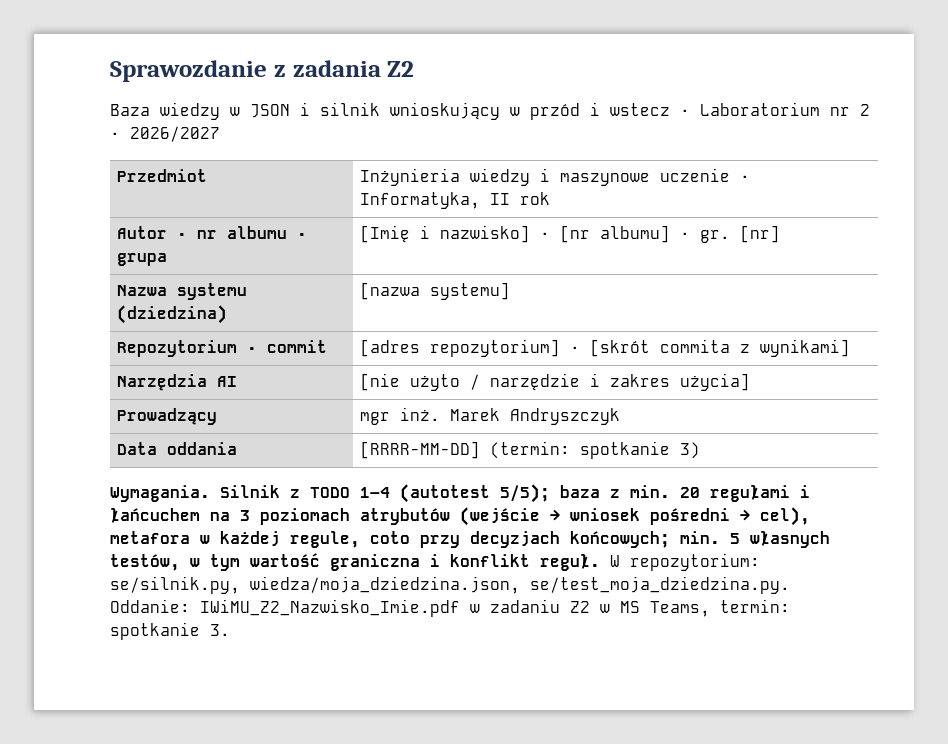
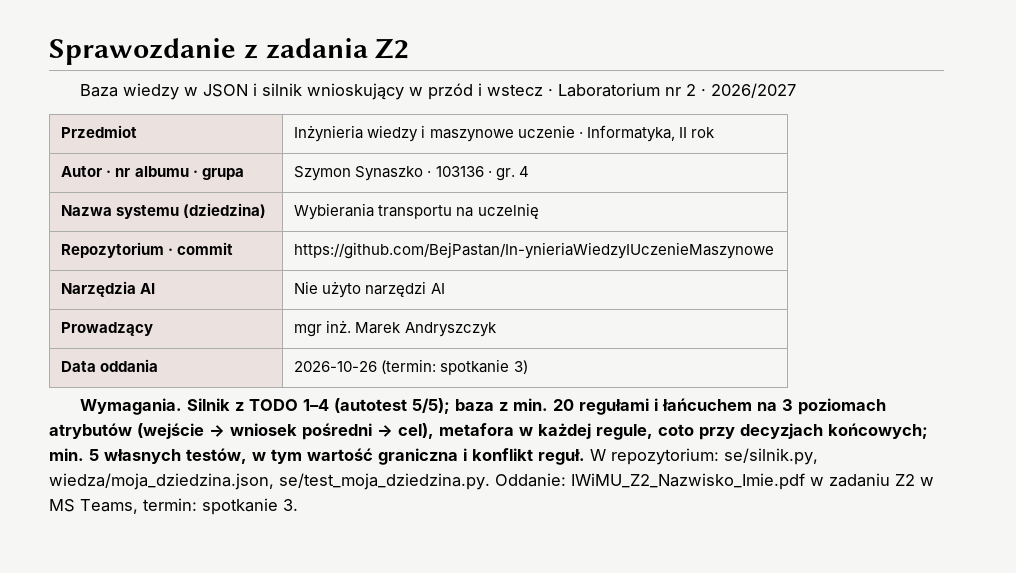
[360,225,671,243] [Imię i nazwisko] · [nr albumu] -> [294,166,484,181] Szymon Synaszko · 103136
[740,225,781,243] [nr] -> [518,166,529,177] 4
[360,282,511,300] [nazwa systemu] -> [294,203,539,220] Wybierania transportu na uczelnię
[360,339,851,357] [117,374,238,391] [360,373,751,391] [adres repozytorium] · [skrót commita z wynikami] // Narzędzia AI | [nie użyto / narzędzie i zakres użycia] -> [294,242,775,259] [61,281,156,297] [294,281,445,298] https://github.com/BejPastan/In-ynieriaWiedzyIUczenieMaszynowe // Narzędzia AI | Nie użyto narzędzi AI
[360,441,481,459] [RRRR-MM-DD] -> [294,361,378,372] 2026-10-26

